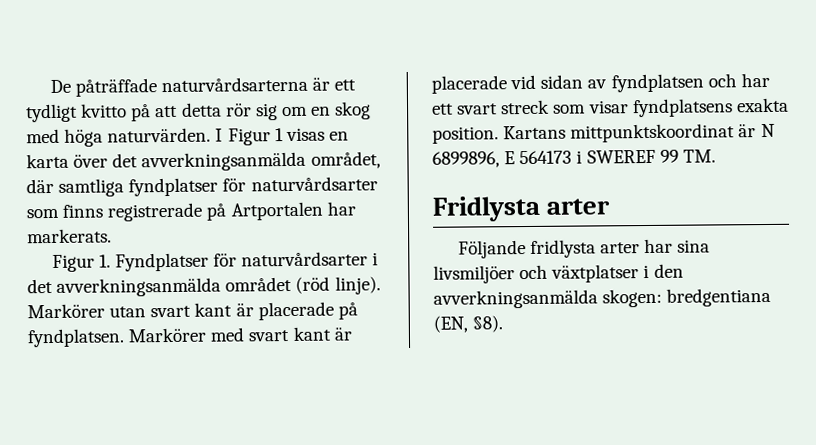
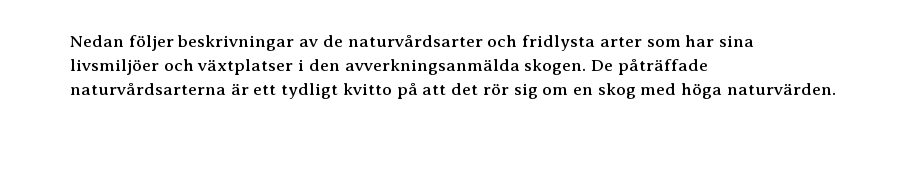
(49, 86) none -> [70,35,754,51] [70,59,587,75] Nedan följer beskrivningar av de naturvårdsarter och fridlysta arter som har sina livsmiljöer och växtplatser i den avverkningsanmälda skogen.
[180,102,222,117] detta -> [451,83,479,95] det
[215,127,349,146] [26,151,381,172] [26,176,378,197] [26,201,356,222] [27,228,112,244] [51,251,379,272] [27,276,381,297] [27,301,358,321] [27,326,352,348] [431,72,770,94] [432,97,789,118] [432,123,775,144] [432,149,716,168] [432,195,611,222] [457,238,711,259] [433,263,684,284] [433,287,772,309] [433,315,504,333] I Figur 1 visas en karta över det avverkningsanmälda området, där samtliga fyndplatser för naturvårdsarter som finns registrerade på Artportalen har markerats. // Figur 1. Fyndplatser för naturvårdsarter i det avverkningsanmälda området (röd linje). Markörer utan svart kant är placerade på fyndplatsen. Markörer med svart kant är placerade vid sidan av fyndplatsen och har ett svart streck som visar fyndplatsens exakta position. Kartans mittpunktskoordinat är N 6899896, E 564173 i SWEREF 99 TM. // Fridlysta arter // Följande fridlysta arter har sina livsmiljöer och växtplatser i den avverkningsanmälda skogen: bredgentiana (EN, §8). -> (836, 89) none

